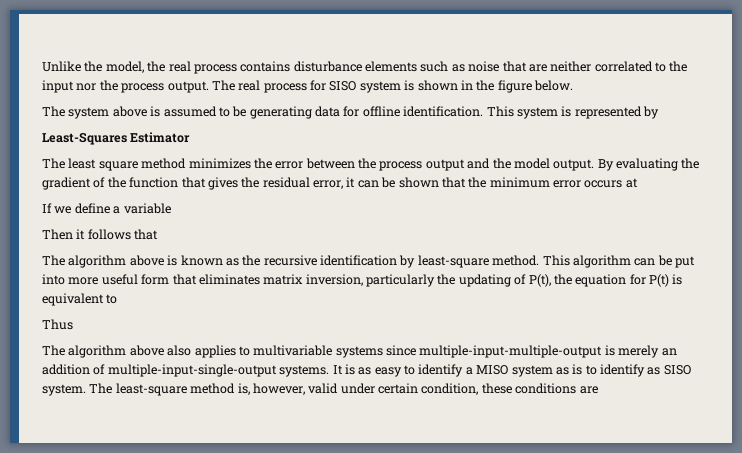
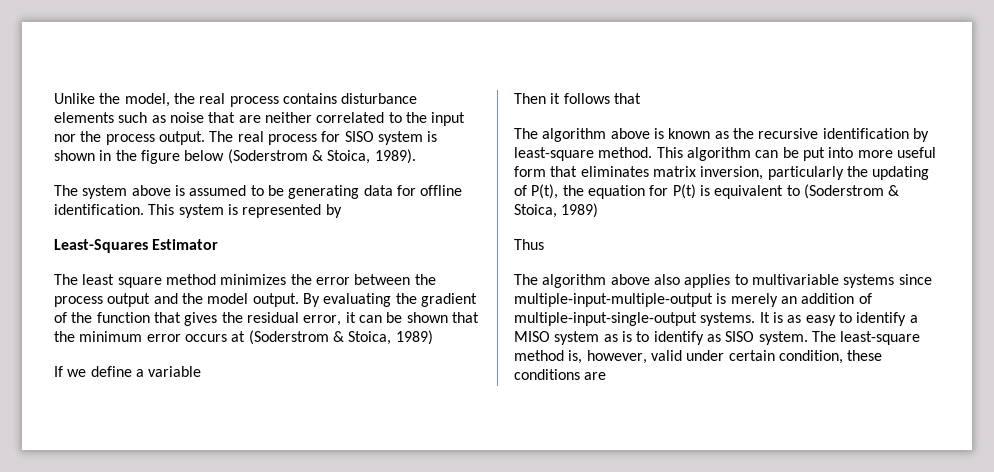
[534,80,573,91] below. -> [184,149,416,164] below (Soderstrom & Stoica, 1989).
(638, 183) none -> [248,330,433,345] (Soderstrom & Stoica, 1989)
(118, 299) none -> [803,184,900,199] [514,203,599,218] (Soderstrom & Stoica, 1989)

